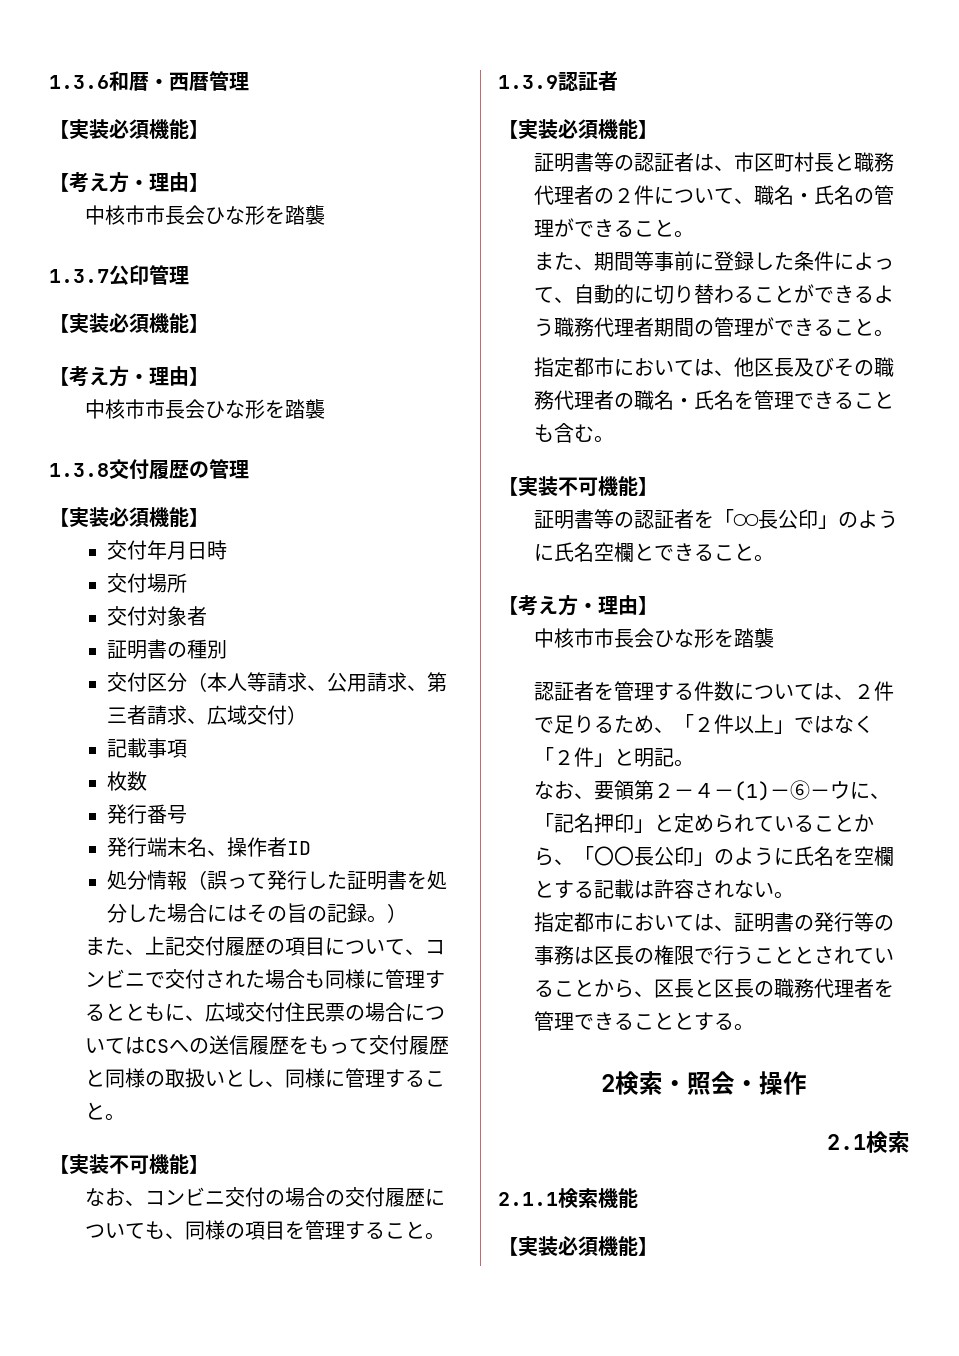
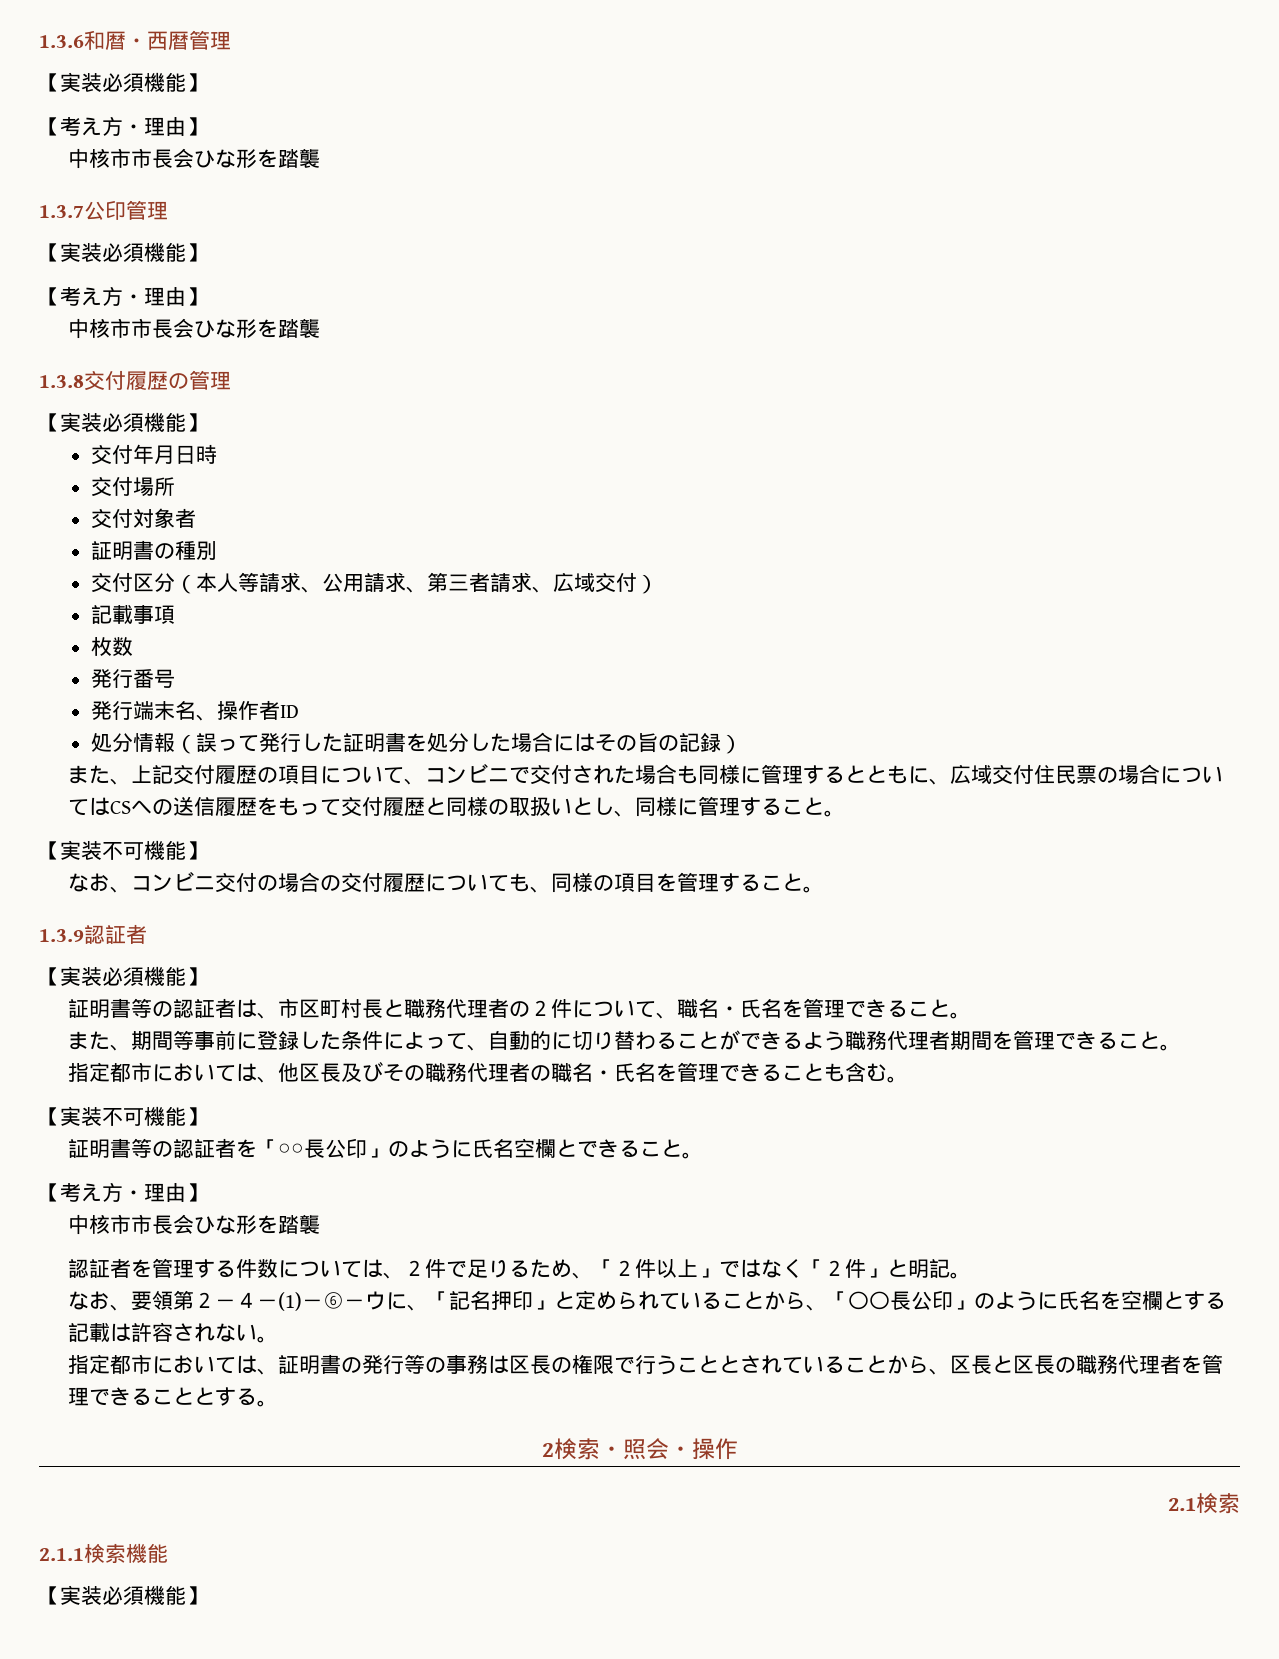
[366,915,387,923] 。 -> (721, 742) none
[853,185,894,205] [533,218,574,237] の管理が -> [781,998,845,1018] を管理
[693,317,774,337] の管理が -> [991,1030,1055,1050] を管理

